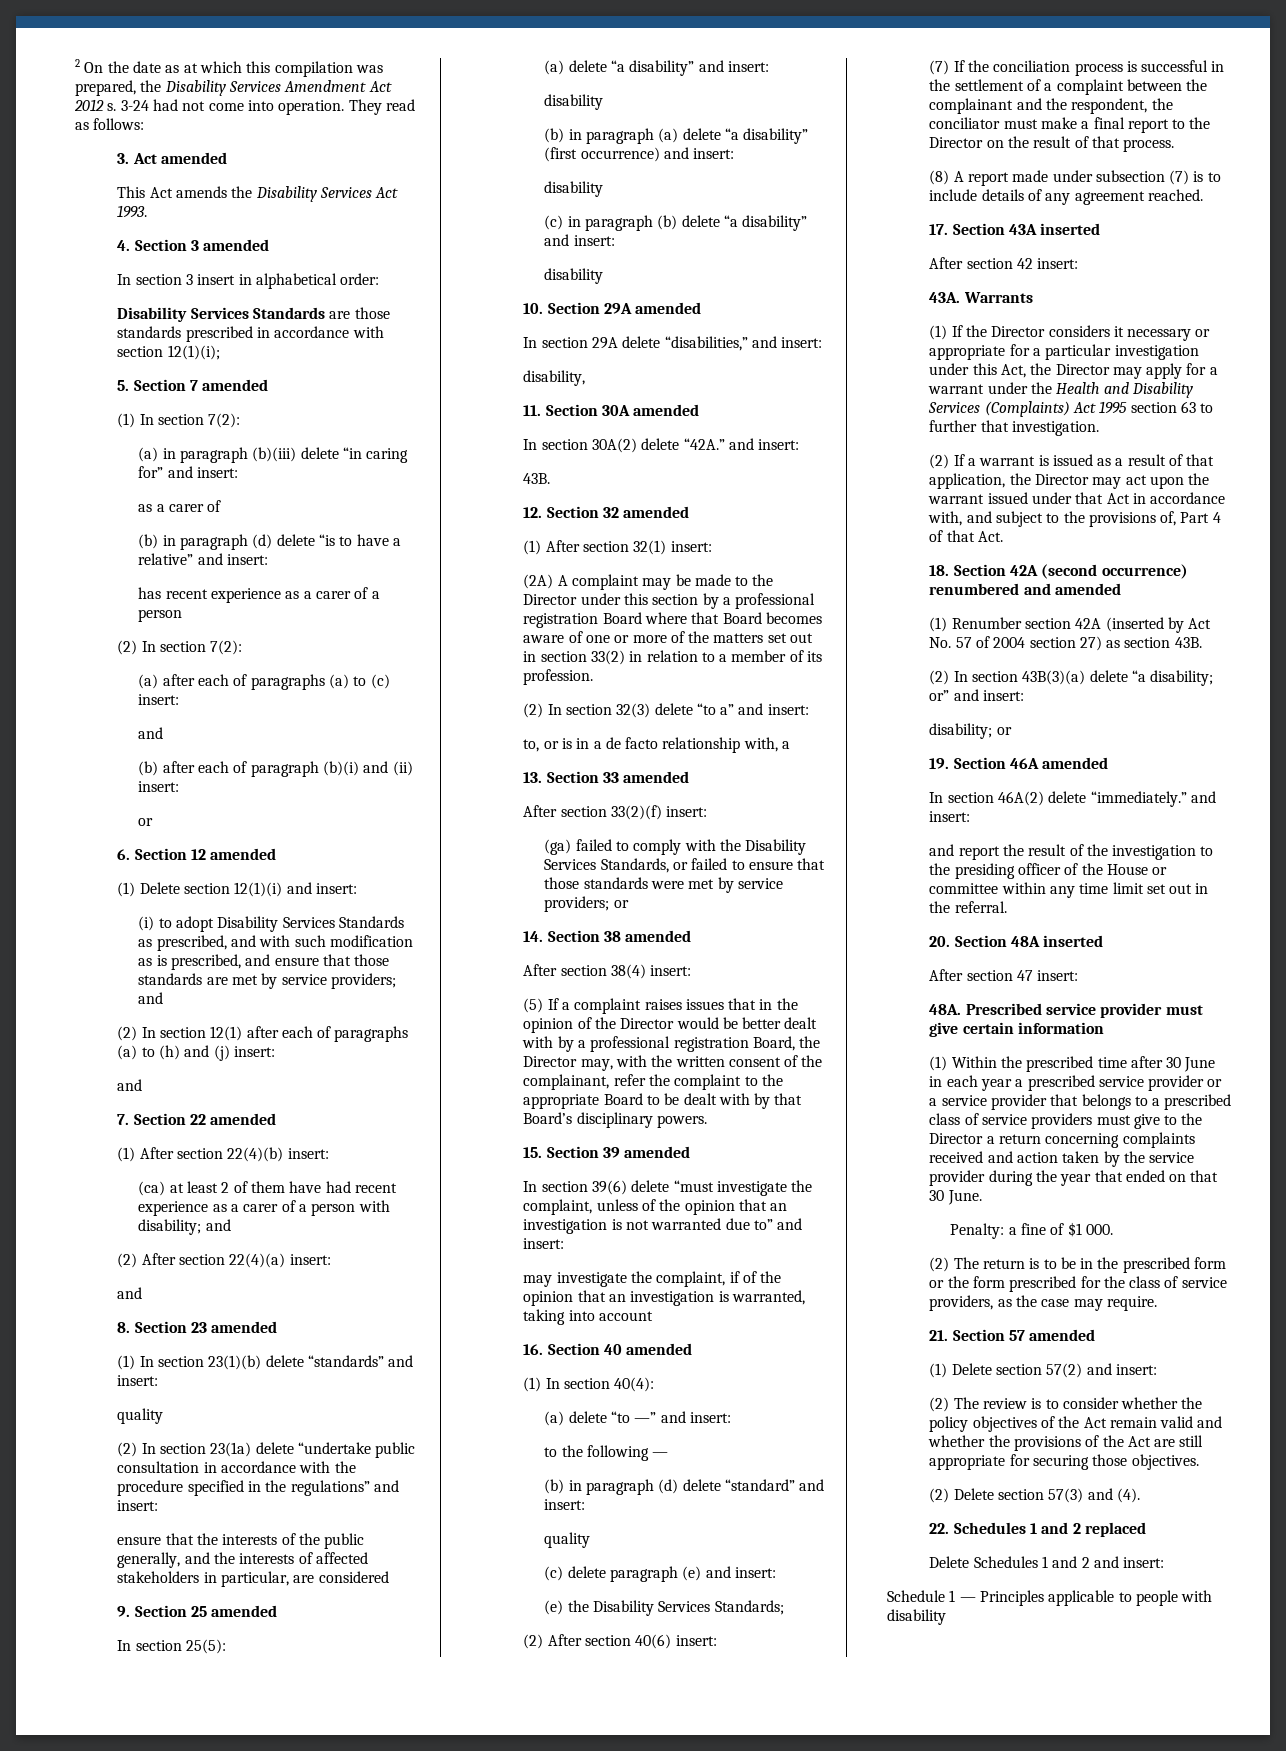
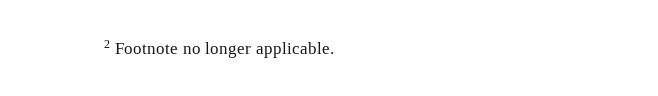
[75,59,383,77] [75,80,392,96] [74,99,415,115] [75,118,145,130] [117,152,227,164] [117,186,399,202] [117,205,148,218] [117,239,270,251] [117,273,380,289] [117,307,390,322] [117,326,384,342] [117,345,220,360] [117,379,269,391] [117,413,241,428] [138,447,409,463] [138,466,238,478] [138,500,222,512] [138,534,401,550] [138,553,268,565] [138,587,380,603] [138,609,183,622] [117,640,243,655] [138,674,390,690] [138,694,180,705] [138,727,164,739] [138,761,413,777] [138,781,180,792] [138,818,154,826] [117,848,277,860] [117,882,357,897] [138,916,404,932] [138,935,413,951] [138,954,390,970] [138,973,396,989] [138,992,164,1004] [117,1026,409,1042] [117,1045,275,1061] [117,1079,143,1091] [117,1113,277,1125] [117,1147,329,1162] [138,1181,397,1196] [138,1200,390,1216] [138,1219,231,1235] [117,1253,331,1268] [117,1287,143,1299] [117,1321,278,1333] [117,1355,414,1370] [117,1375,159,1386] [117,1408,164,1424] [117,1442,416,1458] [117,1461,356,1473] [117,1480,399,1496] [117,1500,159,1511] [117,1533,365,1549] [117,1552,368,1568] [117,1571,389,1587] [117,1605,278,1617] [117,1639,226,1654] [544,60,769,76] [544,94,604,110] [544,128,809,144] [544,147,735,162] [544,181,604,197] [544,215,808,231] [544,234,615,246] [544,268,604,284] [523,302,702,314] [523,336,823,351] [523,370,586,386] [523,404,700,416] [523,438,800,453] [523,473,551,484] [523,506,690,518] [523,540,712,555] [523,574,774,590] [523,593,816,609] [523,612,822,628] [523,631,814,643] [523,650,823,665] [523,669,594,685] [523,703,809,718] [523,737,791,753] [523,771,690,783] [523,805,708,820] [544,839,807,855] [544,858,826,873] [544,877,783,893] [544,896,629,912] [523,930,692,942] [523,964,692,979] [523,998,798,1014] [523,1017,818,1033] [522,1036,821,1052] [523,1055,823,1071] [523,1074,783,1090] [523,1093,803,1109] [523,1112,707,1128] [523,1146,691,1158] [523,1180,813,1196] [523,1199,788,1215] [523,1218,803,1234] [523,1238,565,1249] [523,1271,782,1287] [523,1290,805,1306] [523,1309,653,1325] [523,1343,693,1355] [523,1377,655,1392] [544,1411,731,1426] [544,1445,669,1461] [544,1479,825,1495] [544,1499,586,1510] [544,1532,591,1548] [544,1566,776,1582] [544,1600,784,1616] [523,1634,717,1649] [929,60,1225,76] [929,79,1208,95] [929,98,1173,114] [929,117,1211,133] [929,136,1175,152] [929,170,1221,186] [929,189,1203,205] [929,223,1101,235] [929,257,1079,269] [929,292,1033,303] [929,325,1211,341] [929,344,1199,360] [929,363,1218,379] [928,382,1193,398] [928,401,1214,417] [929,420,1099,436] [929,454,1215,469] [929,473,1210,489] [928,492,1226,504] [928,511,1221,527] [929,530,1003,542] [929,564,1188,579] [929,583,1121,595] [929,617,1212,633] [929,636,1202,651] [929,670,1214,686] [929,689,1024,701] [929,723,1012,739] [929,757,1109,769] [929,791,1216,807] [929,811,971,822] [929,844,1214,860] [929,863,1168,879] [929,882,1209,898] [929,901,1007,913] [929,935,1104,947] [929,969,1079,981] [929,1003,1203,1018] [929,1022,1104,1037] [929,1056,1216,1072] [929,1075,1223,1091] [929,1094,1232,1110] [929,1113,1203,1129] [929,1132,1195,1148] [929,1151,1195,1167] [929,1170,1219,1186] [929,1190,982,1205] [950,1222,1113,1239] [929,1257,1227,1273] [929,1276,1227,1292] [929,1295,1157,1311] [929,1329,1096,1341] [929,1363,1157,1378] [929,1397,1203,1412] [929,1416,1223,1432] [928,1435,1204,1451] [929,1454,1199,1470] [929,1488,1140,1503] [929,1522,1146,1537] [929,1556,1165,1568] [887,1590,1213,1606] [887,1609,947,1625] 2 On the date as at which this compilation was prepared, the Disability Services Amendment Act 2012 s. 3-24 had not come into operation. They read as follows: // 3. Act amended // This Act amends the Disability Services Act 1993. // 4. Section 3 amended // In section 3 insert in alphabetical order: // Disability Services Standards are those standards prescribed in accordance with section 12(1)(i); // 5. Section 7 amended // (1) In section 7(2): // (a) in paragraph (b)(iii) delete “in caring for” and insert: // as a carer of // (b) in paragraph (d) delete “is to have a relative” and insert: // has recent experience as a carer of a person // (2) In section 7(2): // (a) after each of paragraphs (a) to (c) insert: // and // (b) after each of paragraph (b)(i) and (ii) insert: // or // 6. Section 12 amended // (1) Delete section 12(1)(i) and insert: // (i) to adopt Disability Services Standards as prescribed, and with such modification as is prescribed, and ensure that those standards are met by service providers; and // (2) In section 12(1) after each of paragraphs (a) to (h) and (j) insert: // and // 7. Section 22 amended // (1) After section 22(4)(b) insert: // (ca) at least 2 of them have had recent experience as a carer of a person with disability; and // (2) After section 22(4)(a) insert: // and // 8. Section 23 amended // (1) In section 23(1)(b) delete “standards” and insert: // quality // (2) In section 23(1a) delete “undertake public consultation in accordance with the procedure specified in the regulations” and insert: // ensure that the interests of the public generally, and the interests of affected stakeholders in particular, are considered // 9. Section 25 amended // In section 25(5): // (a) delete “a disability” and insert: // disability // (b) in paragraph (a) delete “a disability” (first occurrence) and insert: // disability // (c) in paragraph (b) delete “a disability” and insert: // disability // 10. Section 29A amended // In section 29A delete “disabilities,” and insert: // disability, // 11. Section 30A amended // In section 30A(2) delete “42A.” and insert: // 43B. // 12. Section 32 amended // (1) After section 32(1) insert: // (2A) A complaint may be made to the Director under this section by a professional registration Board where that Board becomes aware of one or more of the matters set out in section 33(2) in relation to a member of its profession. // (2) In section 32(3) delete “to a” and insert: // to, or is in a de facto relationship with, a // 13. Section 33 amended // After section 33(2)(f) insert: // (ga) failed to comply with the Disability Services Standards, or failed to ensure that those standards were met by service providers; or // 14. Section 38 amended // After section 38(4) insert: // (5) If a complaint raises issues that in the opinion of the Director would be better dealt with by a professional registration Board, the Director may, with the written consent of the complainant, refer the complaint to the appropriate Board to be dealt with by that Board’s disciplinary powers. // 15. Section 39 amended // In section 39(6) delete “must investigate the complaint, unless of the opinion that an investigation is not warranted due to” and insert: // may investigate the complaint, if of the opinion that an investigation is warranted, taking into account // 16. Section 40 amended // (1) In section 40(4): // (a) delete “to —” and insert: // to the following — // (b) in paragraph (d) delete “standard” and insert: // quality // (c) delete paragraph (e) and insert: // (e) the Disability Services Standards; // (2) After section 40(6) insert: // (7) If the conciliation process is successful in the settlement of a complaint between the complainant and the respondent, the conciliator must make a final report to the Director on the result of that process. // (8) A report made under subsection (7) is to include details of any agreement reached. // 17. Section 43A inserted // After section 42 insert: // 43A. Warrants // (1) If the Director considers it necessary or appropriate for a particular investigation under this Act, the Director may apply for a warrant under the Health and Disability Services (Complaints) Act 1995 section 63 to further that investigation. // (2) If a warrant is issued as a result of that application, the Director may act upon the warrant issued under that Act in accordance with, and subject to the provisions of, Part 4 of that Act. // 18. Section 42A (second occurrence) renumbered and amended // (1) Renumber section 42A (inserted by Act No. 57 of 2004 section 27) as section 43B. // (2) In section 43B(3)(a) delete “a disability; or” and insert: // disability; or // 19. Section 46A amended // In section 46A(2) delete “immediately.” and insert: // and report the result of the investigation to the presiding officer of the House or committee within any time limit set out in the referral. // 20. Section 48A inserted // After section 47 insert: // 48A. Prescribed service provider must give certain information // (1) Within the prescribed time after 30 June in each year a prescribed service provider or a service provider that belongs to a prescribed class of service providers must give to the Director a return concerning complaints received and action taken by the service provider during the year that ended on that 30 June. // Penalty: a fine of $1 000. // (2) The return is to be in the prescribed form or the form prescribed for the class of service providers, as the case may require. // 21. Section 57 amended // (1) Delete section 57(2) and insert: // (2) The review is to consider whether the policy objectives of the Act remain valid and whether the provisions of the Act are still appropriate for securing those objectives. // (2) Delete section 57(3) and (4). // 22. Schedules 1 and 2 replaced // Delete Schedules 1 and 2 and insert: // Schedule 1 — Principles applicable to people with disability -> [104,40,334,58] 2 Footnote no longer applicable.

